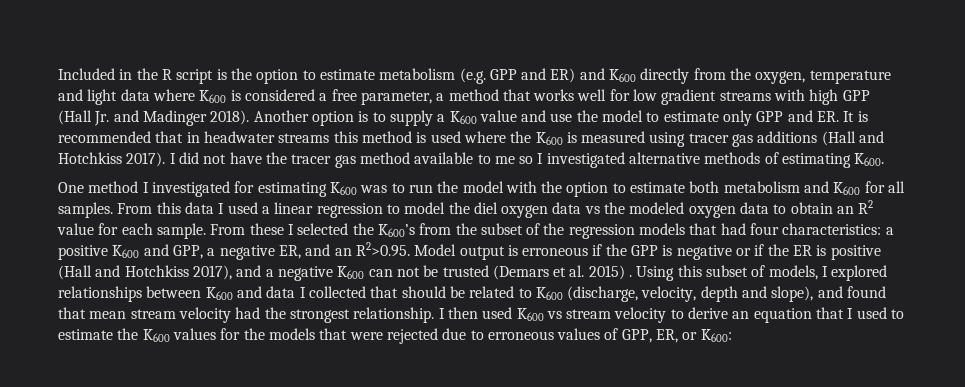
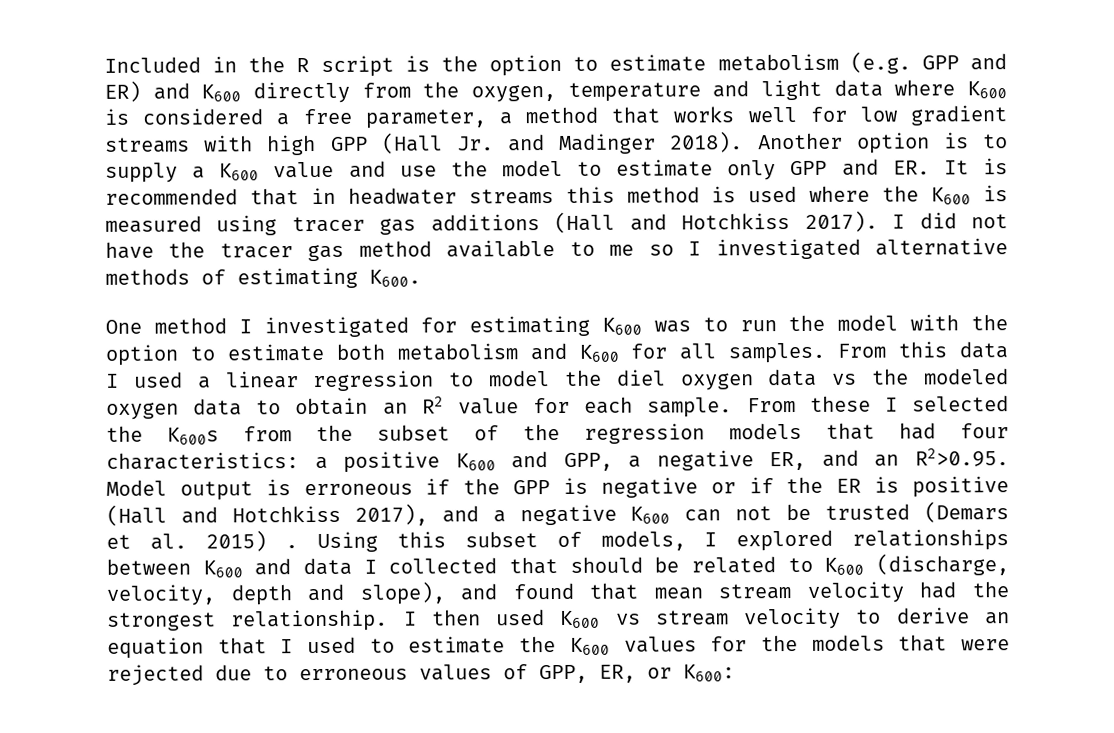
[377,224,415,237] K600’s -> [167,427,219,445] K600s

